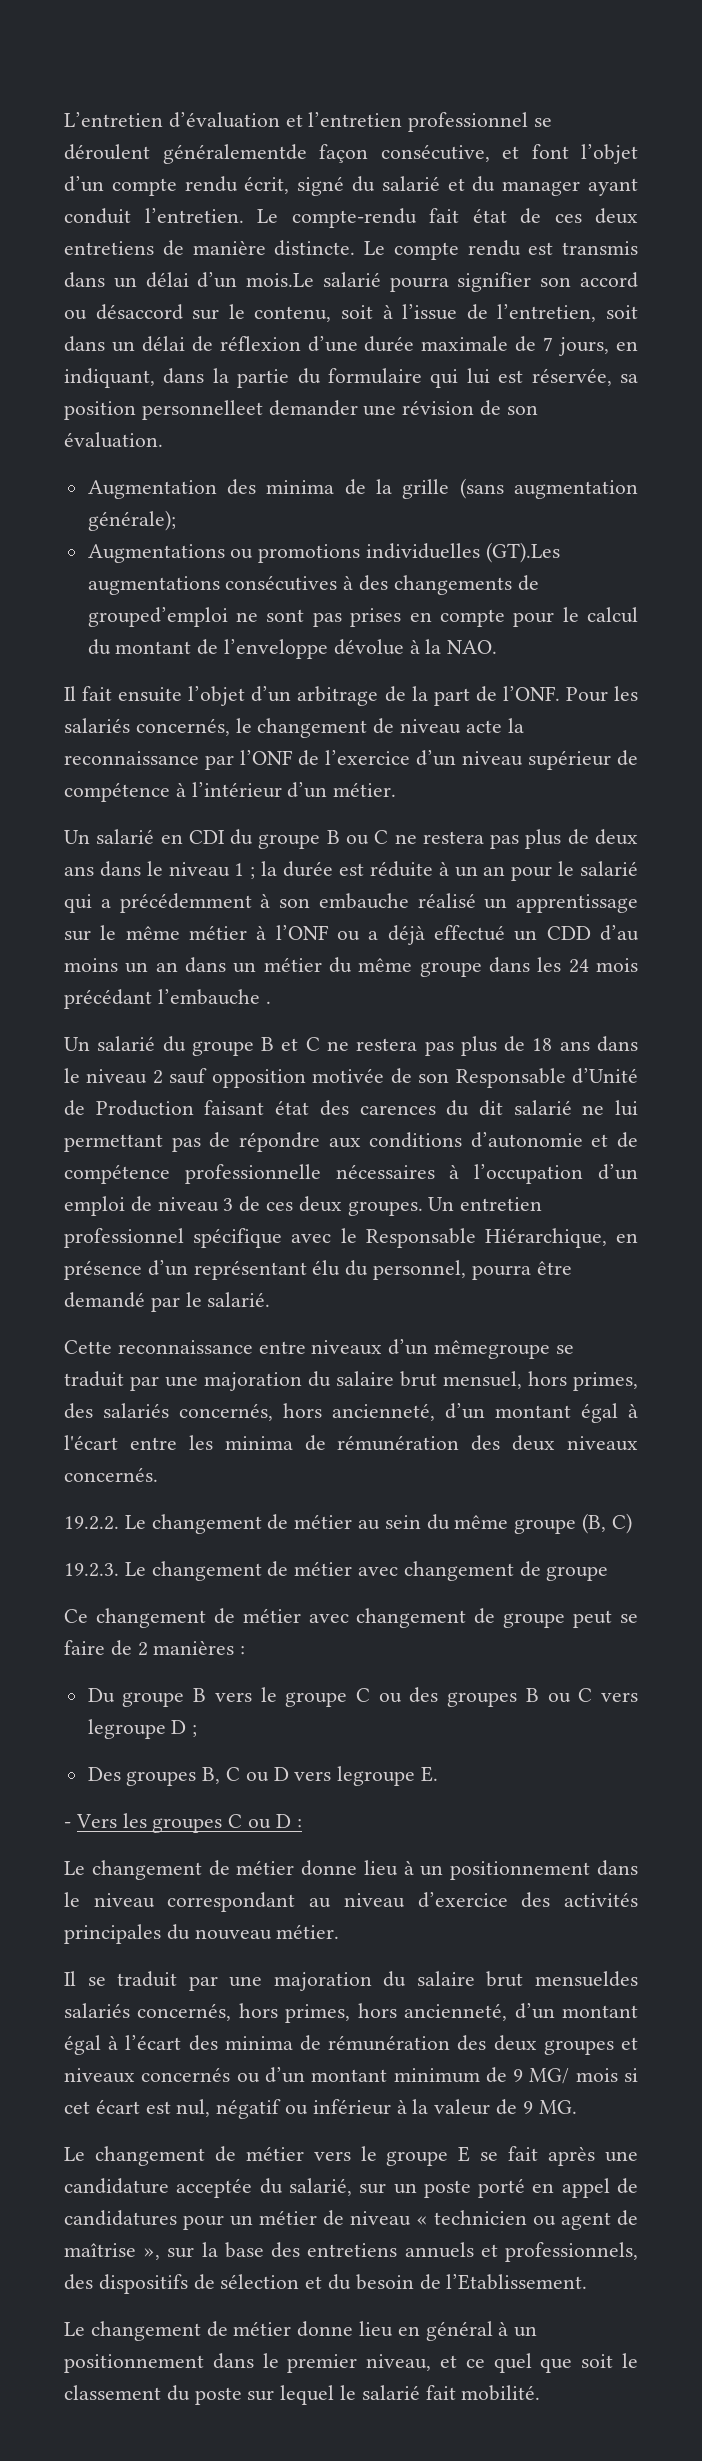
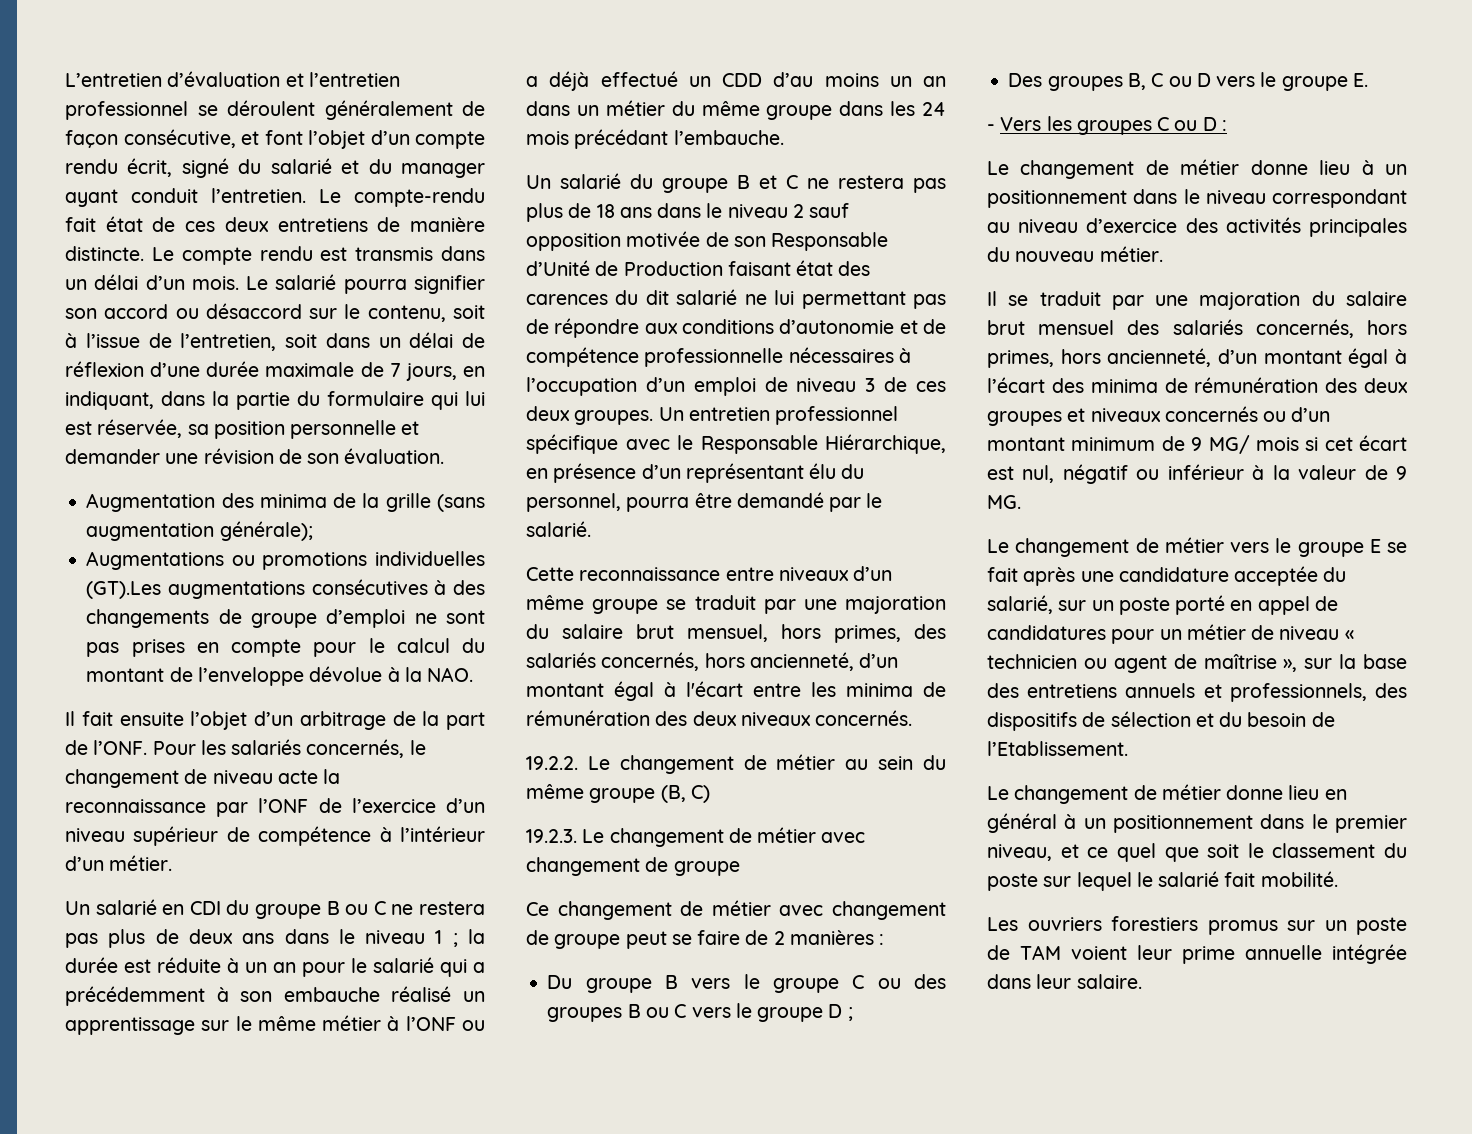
[162,144,307,164] généralementde -> [324,100,485,120] généralement de
[246,273,315,287] mois.Le -> [191,276,269,290] mois. Le
[141,400,263,420] personnelleet -> [290,420,420,439] personnelle et
[87,607,228,627] grouped’emploi -> [251,609,406,628] groupe d’emploi
[157,989,271,1005] l’embauche . -> [673,130,784,145] l’embauche.
[434,1340,551,1359] mêmegroupe -> [526,595,659,614] même groupe
[87,1719,166,1739] legroupe -> [735,1003,824,1022] le groupe
[337,1766,416,1786] legroupe -> [1260,72,1348,91] le groupe
[535,1971,638,1987] mensueldes -> [1038,320,1160,335] mensuel des
(541, 2393) none -> [987,916,1407,935] [987,944,1407,964] [987,974,1142,989] // Les ouvriers forestiers promus sur un poste de TAM voient leur prime annuelle intégrée dans leur salaire.

